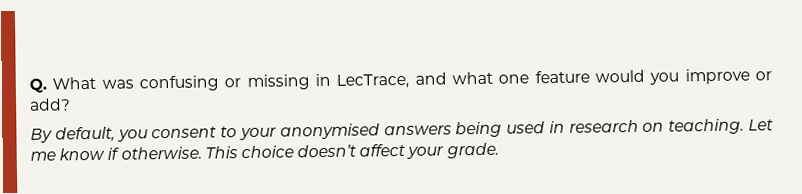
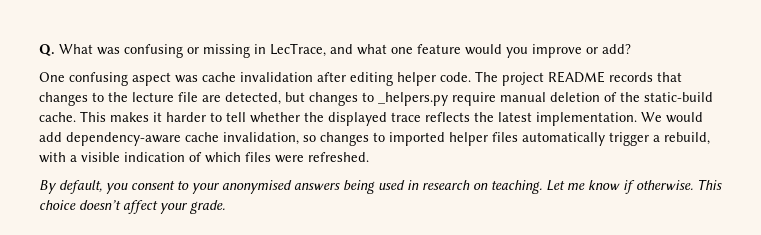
(71, 104) none -> [39,71,682,86] [39,92,713,106] [39,111,703,126] [39,132,710,146] [39,152,369,163] // One confusing aspect was cache invalidation after editing helper code. The project README records that changes to the lecture file are detected, but changes to _helpers.py require manual deletion of the static-build cache. This makes it harder to tell whether the displayed trace reflects the latest implementation. We would add dependency-aware cache invalidation, so changes to imported helper files automatically trigger a rebuild, with a visible indication of which files were refreshed.

